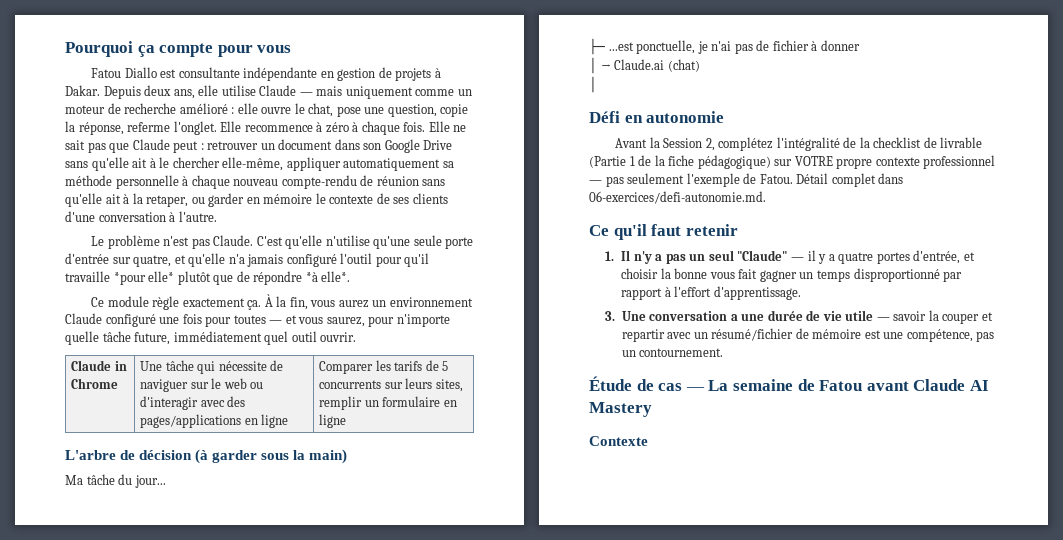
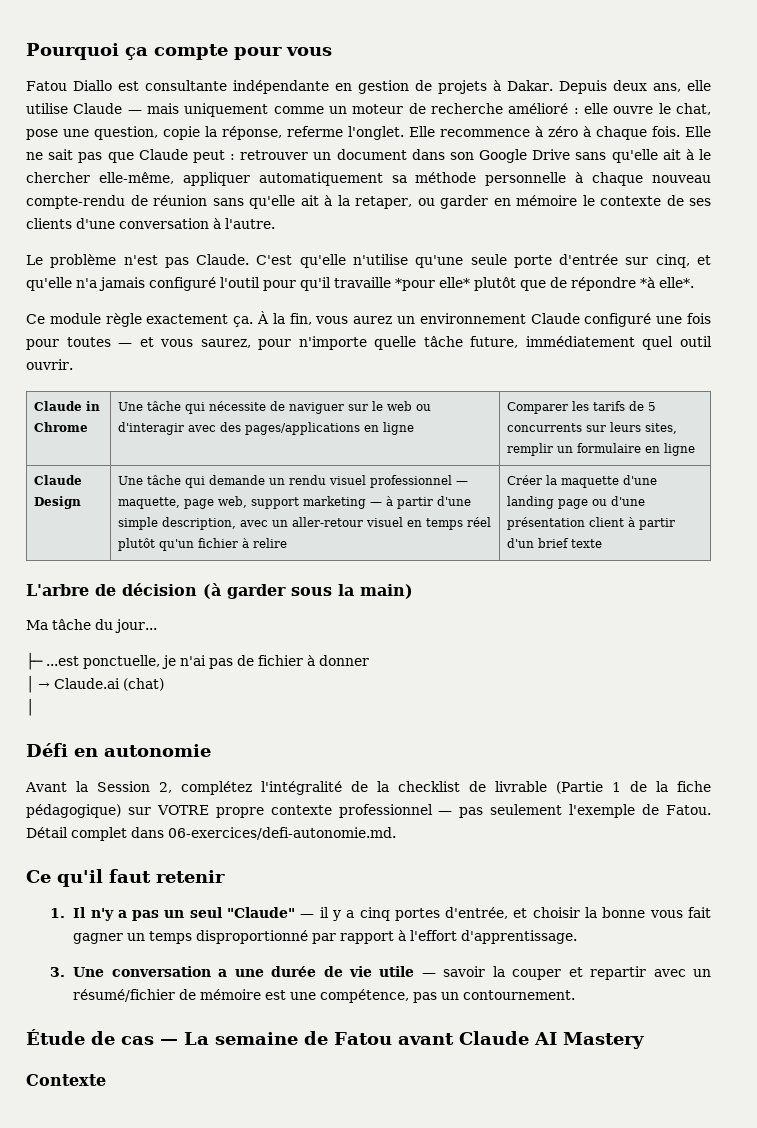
[133,255,172,267] quatre, -> [655,254,690,268] cinq,
(347, 421) none -> [33,475,82,485] [33,496,81,509] [117,475,468,488] [117,496,471,509] [117,517,491,530] [117,538,287,551] [506,475,657,488] [506,496,645,509] [506,517,675,530] [506,538,602,548] // Claude Design | Une tâche qui demande un rendu visuel professionnel — maquette, page web, support marketing — à partir d'une simple description, avec un aller-retour visuel en temps réel plutôt qu'un fichier à relire | Créer la maquette d'une landing page ou d'une présentation client à partir d'un brief texte
[838,252,874,264] quatre -> [359,907,390,921] cinq

